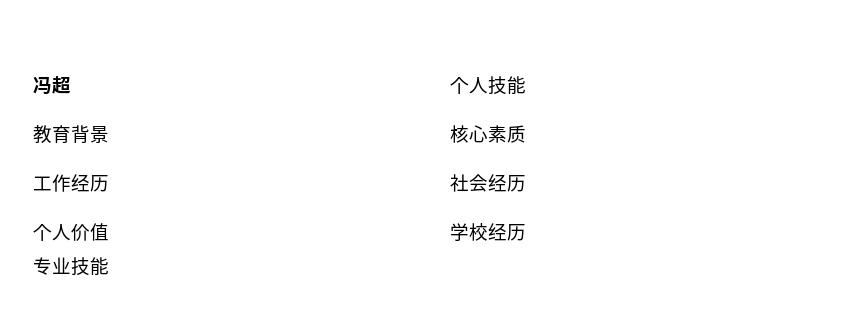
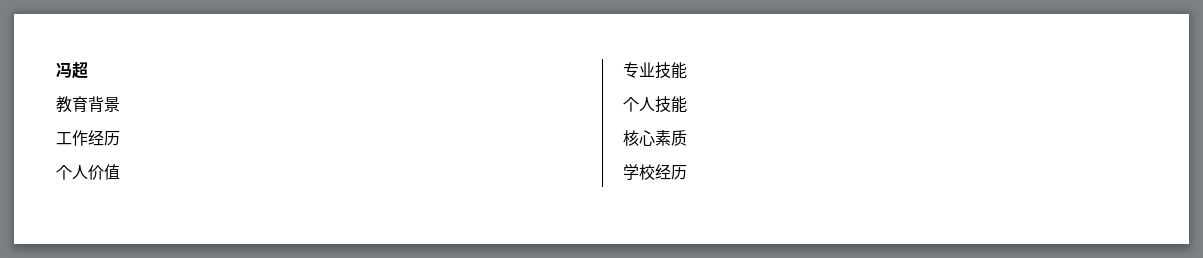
[450,174,526,192] // 社会经历 -> (687, 138) none

